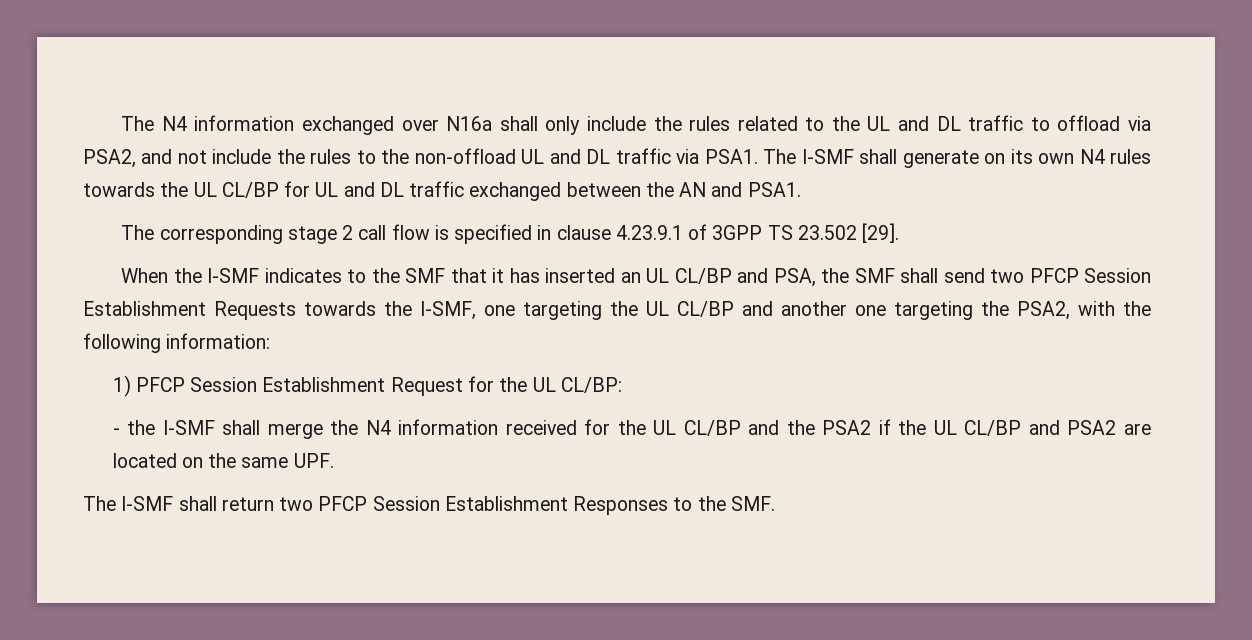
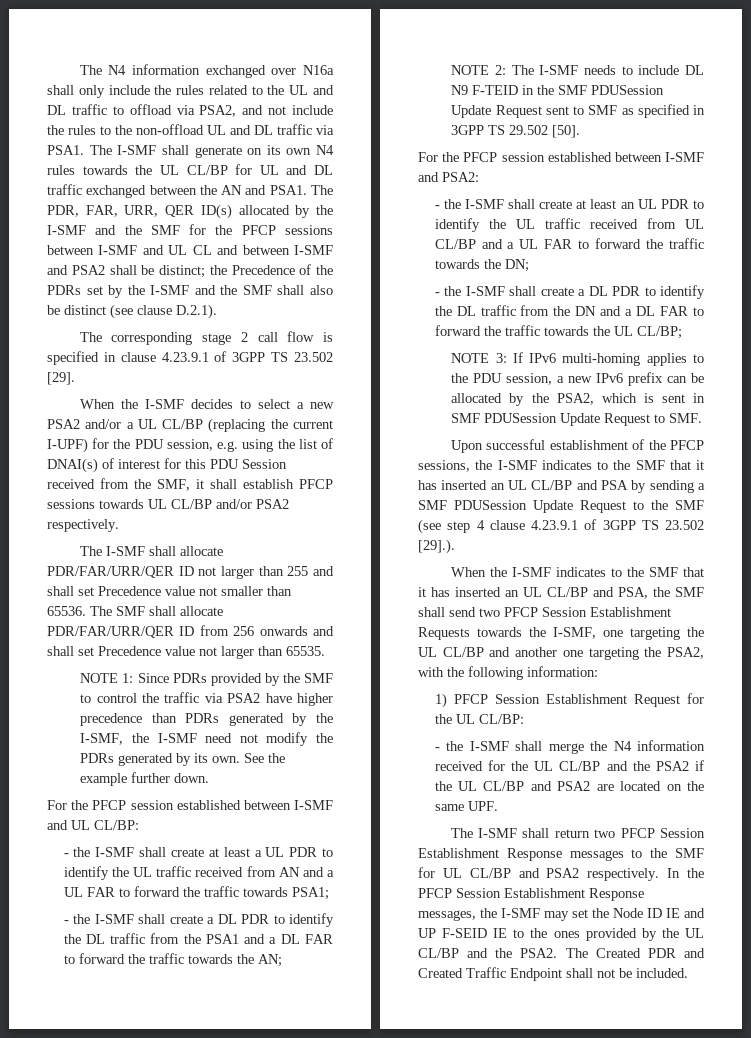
(801, 189) none -> [310,185,333,195] [47,204,334,219] [47,224,333,235] [47,245,333,255] [47,264,333,278] [47,285,333,298] [47,304,217,319] The PDR, FAR, URR, QER ID(s) allocated by the I-SMF and the SMF for the PFCP sessions between I-SMF and UL CL and between I-SMF and PSA2 shall be distinct; the Precedence of the PDRs set by the I-SMF and the SMF shall also be distinct (see clause D.2.1).
(900, 233) none -> [79,399,334,409] [47,418,333,433] [47,438,334,453] [47,458,287,473] [47,478,333,491] [47,499,289,509] [47,519,119,532] [79,546,223,556] [47,566,334,579] [47,586,292,596] [47,606,223,616] [47,625,334,638] [47,646,325,659] [80,673,333,686] [80,692,333,706] [80,713,333,726] [80,732,334,746] [80,753,286,766] [80,772,210,786] [47,800,333,810] [47,820,139,830] [63,847,334,857] [63,866,334,880] [63,886,329,900] [63,913,334,927] [63,933,334,944] [63,953,282,967] [451,65,704,75] [451,85,665,95] [451,104,705,118] [451,125,581,138] [418,152,704,162] [418,172,479,182] [434,199,704,209] [434,218,704,232] [434,238,704,249] [434,259,529,272] [434,285,705,299] [434,305,704,316] [434,325,682,339] [451,352,704,366] [451,372,704,386] [451,393,705,406] [451,413,703,426] [450,439,704,453] [418,460,704,472] [418,480,705,493] [418,500,704,513] [418,519,704,534] [418,539,455,554] // When the I-SMF decides to select a new PSA2 and/or a UL CL/BP (replacing the current I-UPF) for the PDU session, e.g. using the list of DNAI(s) of interest for this PDU Session received from the SMF, it shall establish PFCP sessions towards UL CL/BP and/or PSA2 respectively. // The I-SMF shall allocate PDR/FAR/URR/QER ID not larger than 255 and shall set Precedence value not smaller than 65536. The SMF shall allocate PDR/FAR/URR/QER ID from 256 onwards and shall set Precedence value not larger than 65535. // NOTE 1: Since PDRs provided by the SMF to control the traffic via PSA2 have higher precedence than PDRs generated by the I-SMF, the I-SMF need not modify the PDRs generated by its own. See the example further down. // For the PFCP session established between I-SMF and UL CL/BP: // - the I-SMF shall create at least a UL PDR to identify the UL traffic received from AN and a UL FAR to forward the traffic towards PSA1; // - the I-SMF shall create a DL PDR to identify the DL traffic from the PSA1 and a DL FAR to forward the traffic towards the AN; // NOTE 2: The I-SMF needs to include DL N9 F-TEID in the SMF PDUSession Update Request sent to SMF as specified in 3GPP TS 29.502 [50]. // For the PFCP session established between I-SMF and PSA2: // - the I-SMF shall create at least an UL PDR to identify the UL traffic received from UL CL/BP and a UL FAR to forward the traffic towards the DN; // - the I-SMF shall create a DL PDR to identify the DL traffic from the DN and a DL FAR to forward the traffic towards the UL CL/BP; // NOTE 3: If IPv6 multi-homing applies to the PDU session, a new IPv6 prefix can be allocated by the PSA2, which is sent in SMF PDUSession Update Request to SMF. // Upon successful establishment of the PFCP sessions, the I-SMF indicates to the SMF that it has inserted an UL CL/BP and PSA by sending a SMF PDUSession Update Request to the SMF (see step 4 clause 4.23.9.1 of 3GPP TS 23.502 [29].).
[573,496,775,515] Responses to the SMF. -> [506,848,704,861] [418,867,704,881] [418,888,644,901] [418,908,705,921] [418,928,704,941] [418,948,705,958] [418,967,688,981] Response messages to the SMF for UL CL/BP and PSA2 respectively. In the PFCP Session Establishment Response messages, the I-SMF may set the Node ID IE and UP F-SEID IE to the ones provided by the UL CL/BP and the PSA2. The Created PDR and Created Traffic Endpoint shall not be included.

